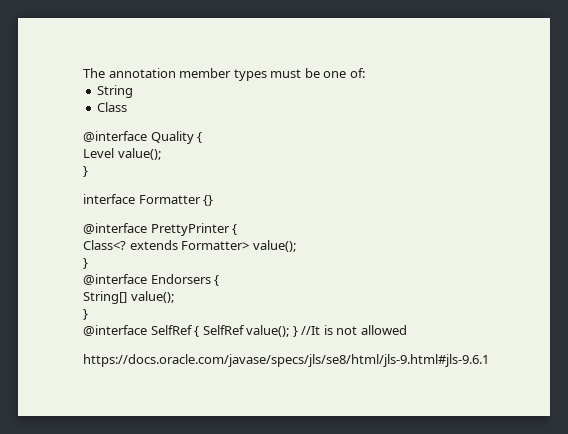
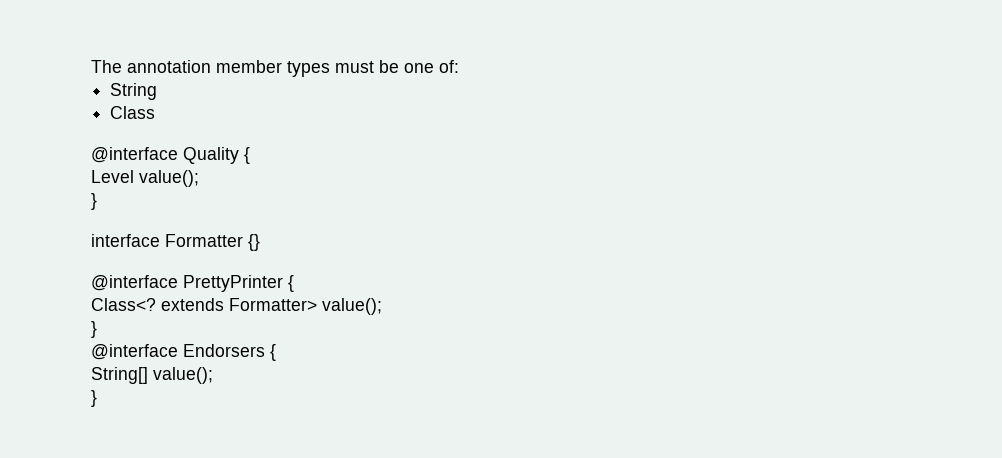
[83,325,407,337] [83,354,489,367] // @interface SelfRef { SelfRef value(); } //It is not allowed // https://docs.oracle.com/javase/specs/jls/se8/html/jls-9.html#jls-9.6.1 -> (97, 398) none

